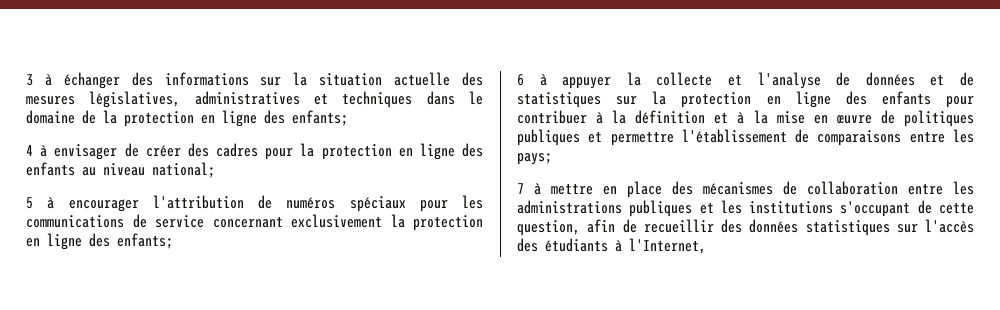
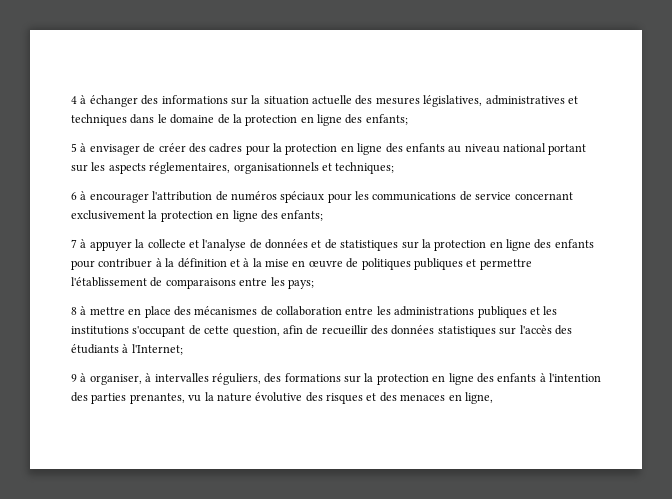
[26,74,33,86] 3 -> [71,96,77,104] 4
[26,145,33,156] 4 -> [71,143,77,152] 5
[152,162,215,178] [26,197,33,209] national; // 5 -> [503,143,587,155] [71,162,395,174] [71,192,77,200] national portant sur les aspects réglementaires, organisationnels et techniques; // 6
[517,74,524,86] 6 -> [71,239,77,248] 7
[517,183,524,194] 7 -> [71,307,77,315] 8
[629,238,706,254] l'Internet, -> [131,344,183,355] [71,373,601,385] [71,392,493,404] l'Internet; // 9 à organiser, à intervalles réguliers, des formations sur la protection en ligne des enfants à l'intention des parties prenantes, vu la nature évolutive des risques et des menaces en ligne,

